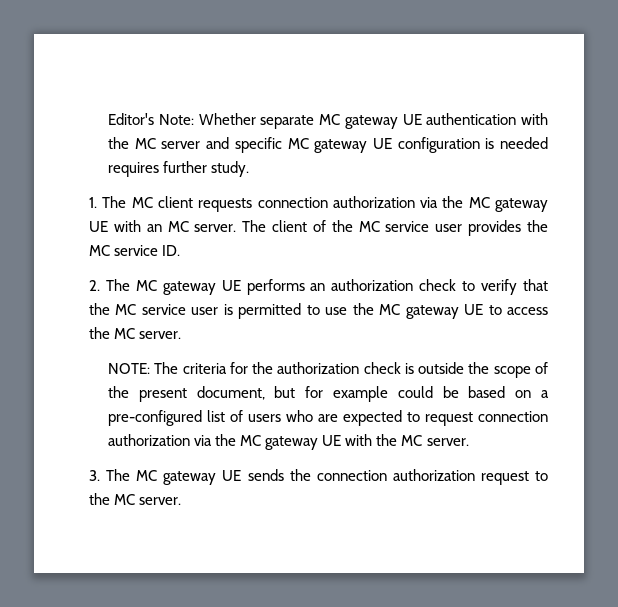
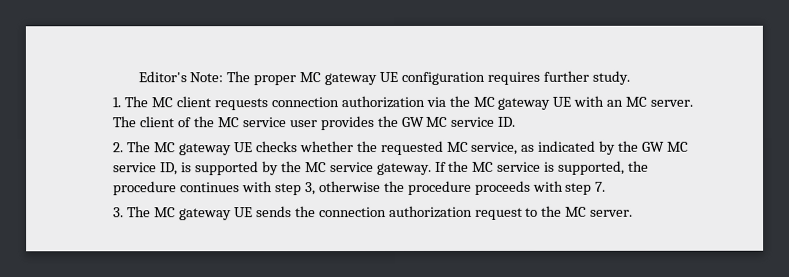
[198,113,549,129] [108,137,282,153] Whether separate MC gateway UE authentication with the MC server and specific -> [226,71,297,86] The proper
[485,137,548,149] is needed -> (485, 78) none
(548, 226) none -> [400,116,424,127] GW
[246,279,548,295] [89,303,548,319] [89,327,182,339] [108,362,549,378] [108,386,550,402] [108,410,549,426] [108,434,469,450] performs an authorization check to verify that the MC service user is permitted to use the MC gateway UE to access the MC server. // NOTE: The criteria for the authorization check is outside the scope of the present document, but for example could be based on a pre-configured list of users who are expected to request connection authorization via the MC gateway UE with the MC server. -> [255,140,689,156] [113,160,650,176] [113,180,607,196] checks whether the requested MC service, as indicated by the GW MC service ID, is supported by the MC service gateway. If the MC service is supported, the procedure continues with step 3, otherwise the procedure proceeds with step 7.

